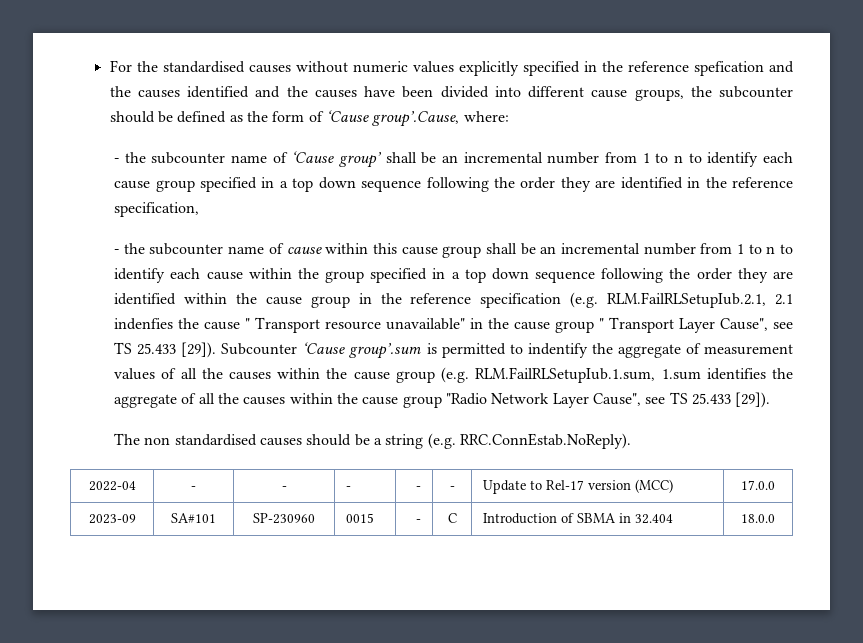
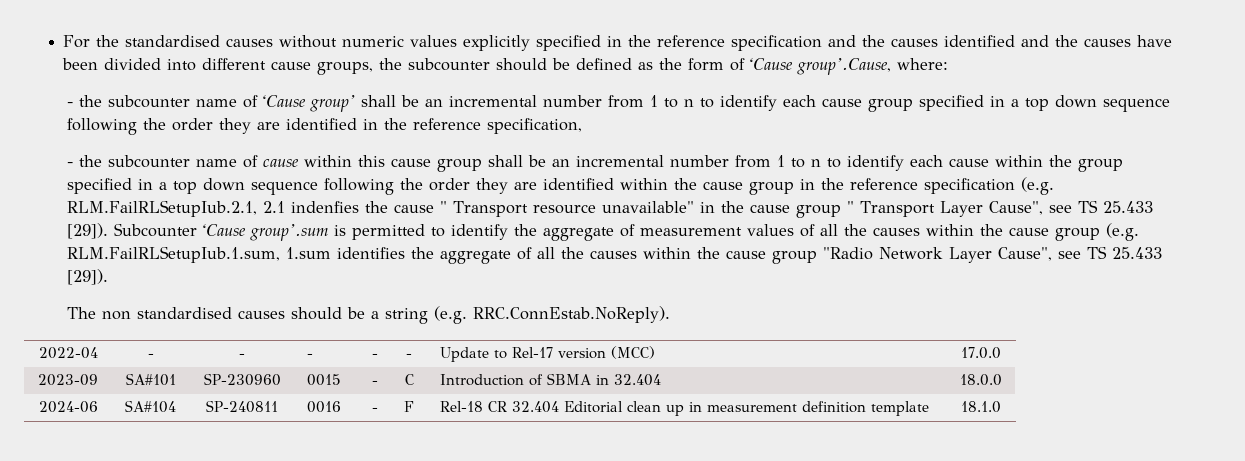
[693,61,764,76] spefication -> [731,35,823,51] specification
[527,343,588,358] indentify -> [450,224,508,240] identify
(775, 518) none -> [38,401,98,413] [125,400,176,413] [206,400,278,413] [307,401,342,413] [371,407,378,412] [404,401,414,412] [440,401,930,416] [961,401,1001,413] // 2024-06 | SA#104 | SP-240811 | 0016 | - | F | Rel-18 CR 32.404 Editorial clean up in measurement definition template | 18.1.0

